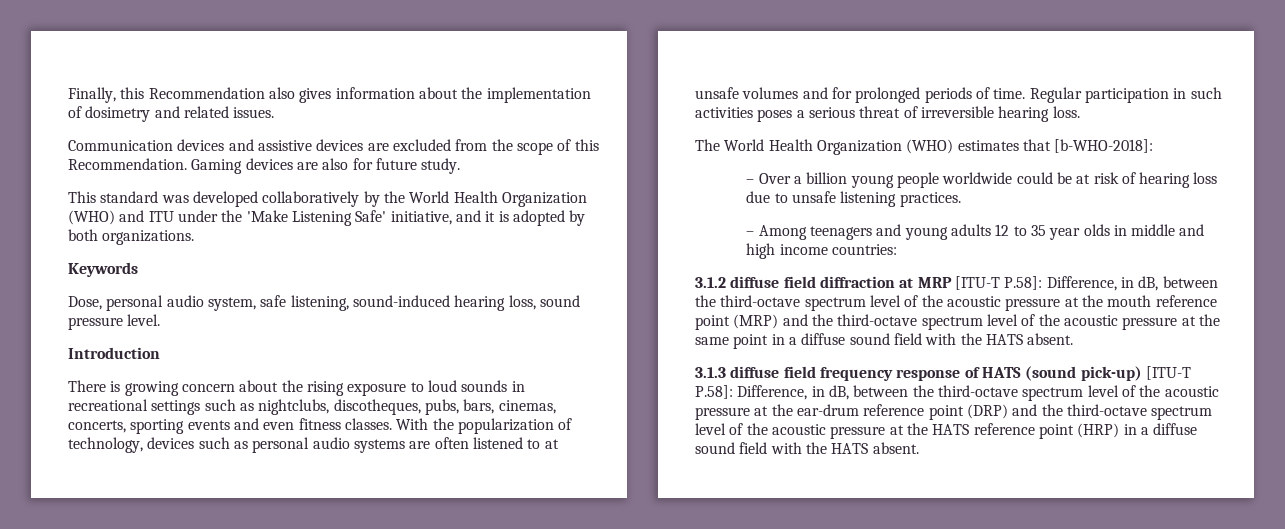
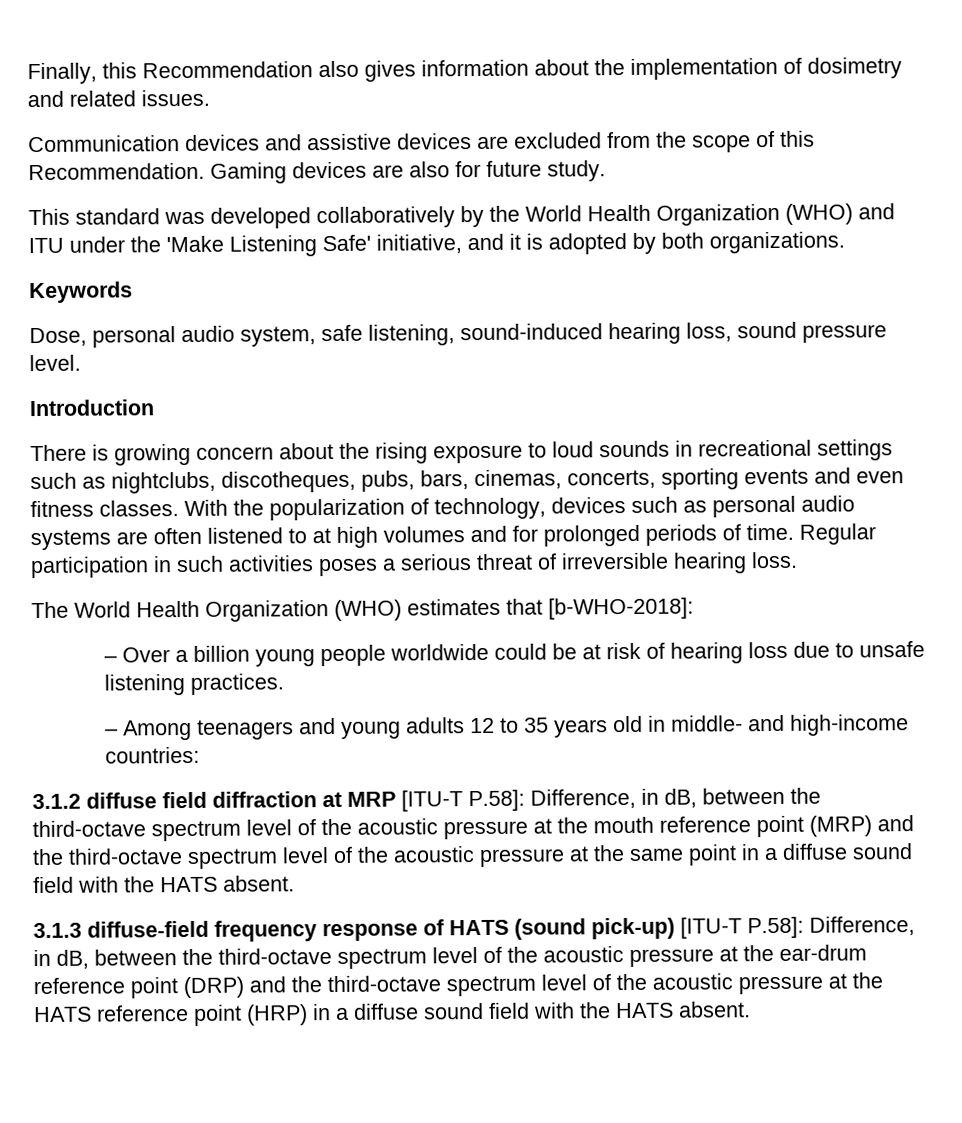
[695,87,739,99] unsafe -> [336,526,378,548] high
[1049,224,1205,240] [746,243,828,259] year olds in middle and high income -> [553,714,909,738] years old in middle- and high-income
[730,366,816,378] diffuse field -> [87,920,209,938] diffuse-field

